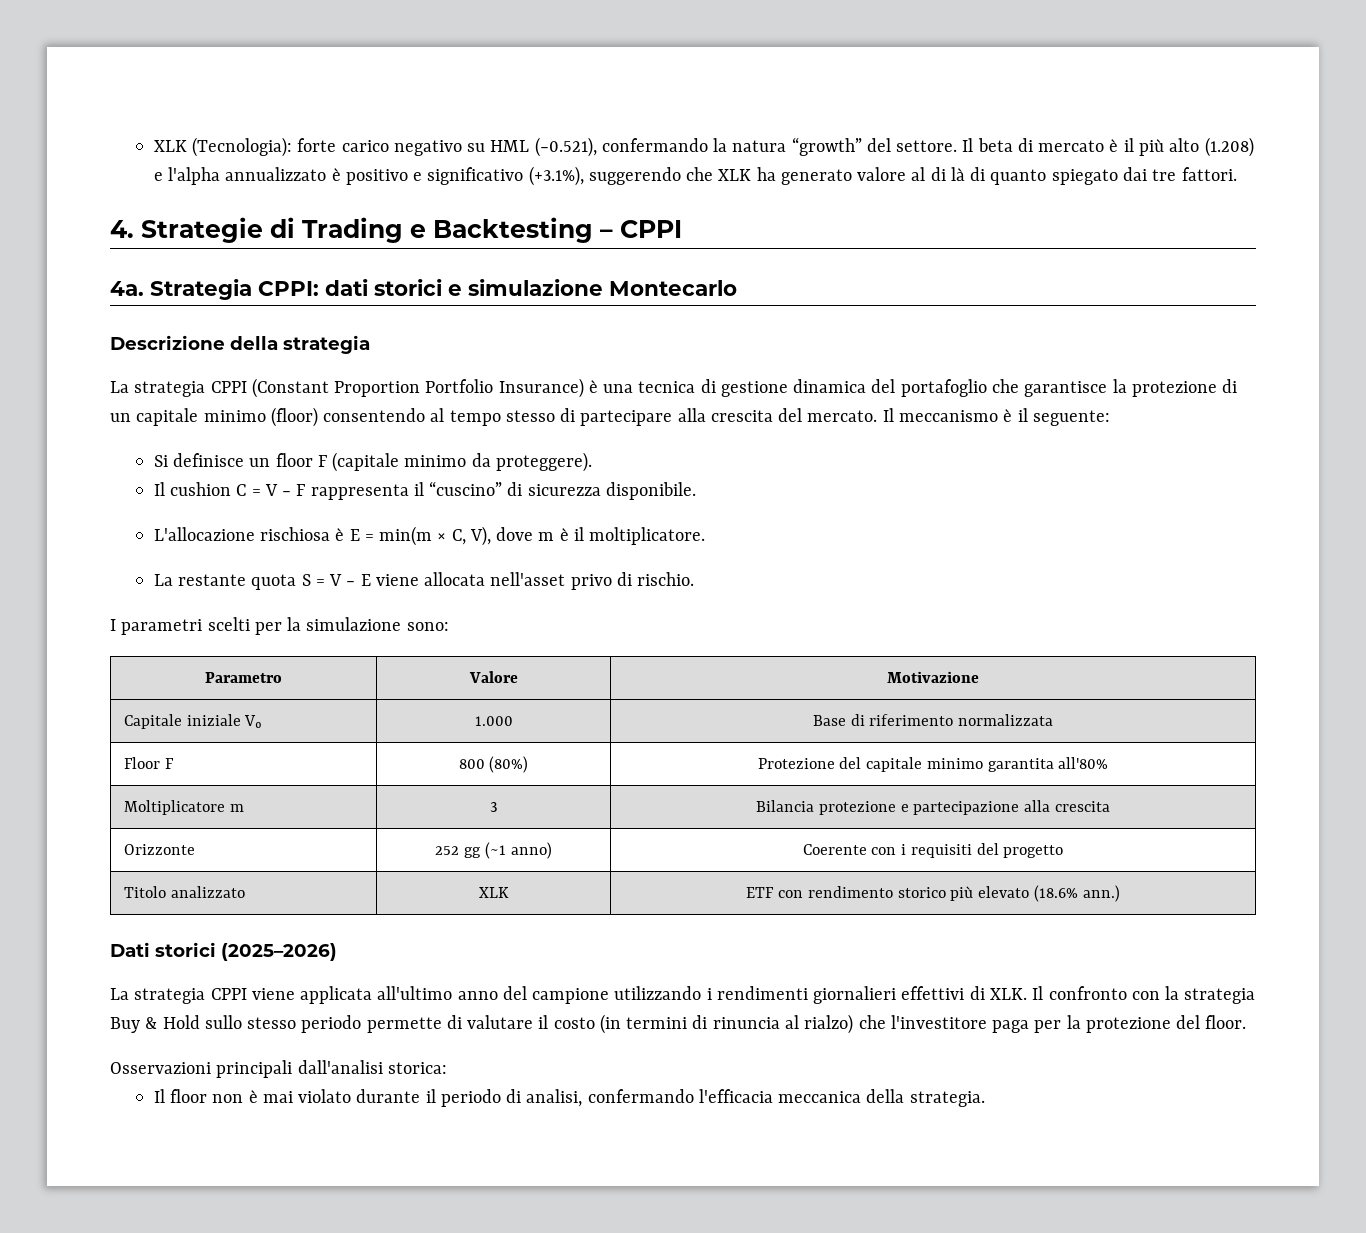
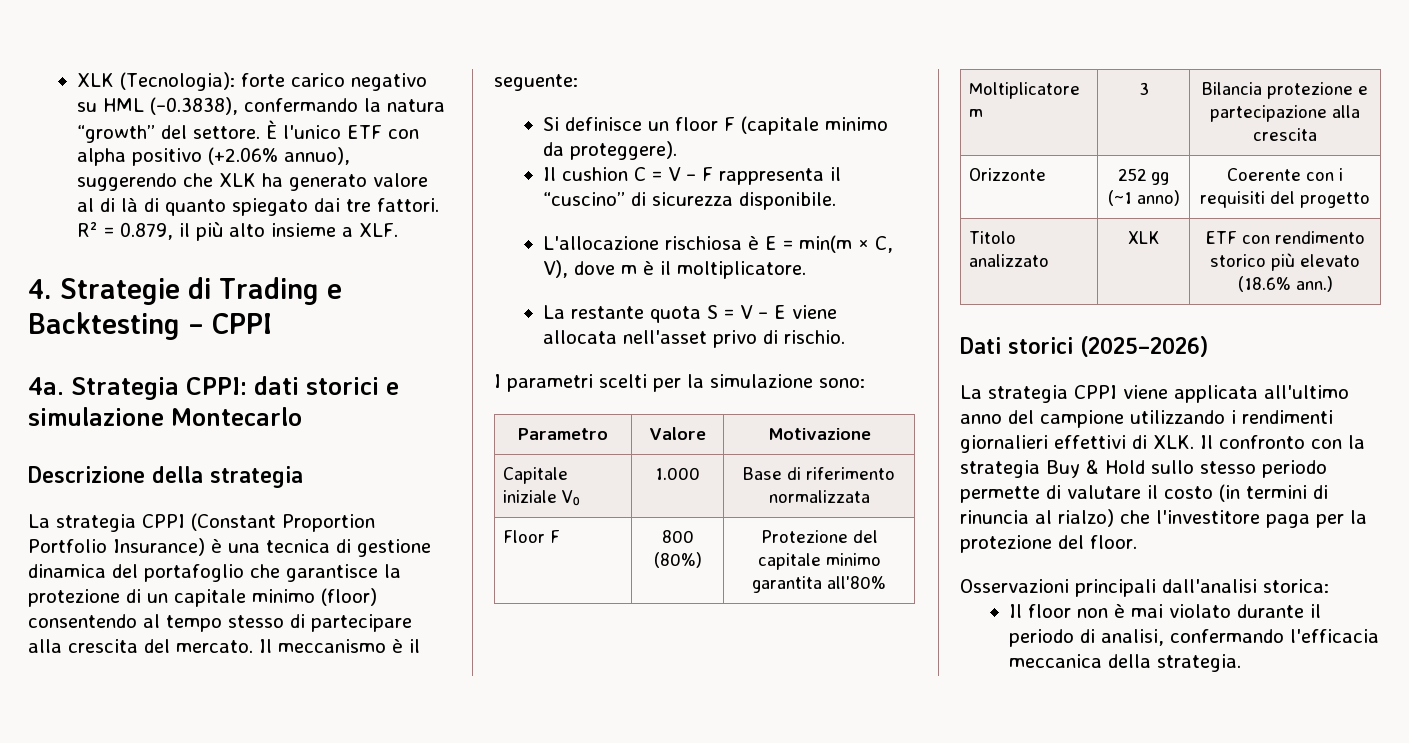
[534,137,597,157] (−0.521), -> [150,97,239,115] (−0.3838),
[962,137,1254,157] [153,166,584,186] Il beta di mercato è il più alto (1.208) e l'alpha annualizzato è positivo e significativo (+3.1%), -> [266,120,420,139] [77,147,351,166] È l'unico ETF con alpha positivo (+2.06% annuo),
(1237, 174) none -> [77,222,399,241] R² = 0.879, il più alto insieme a XLF.

